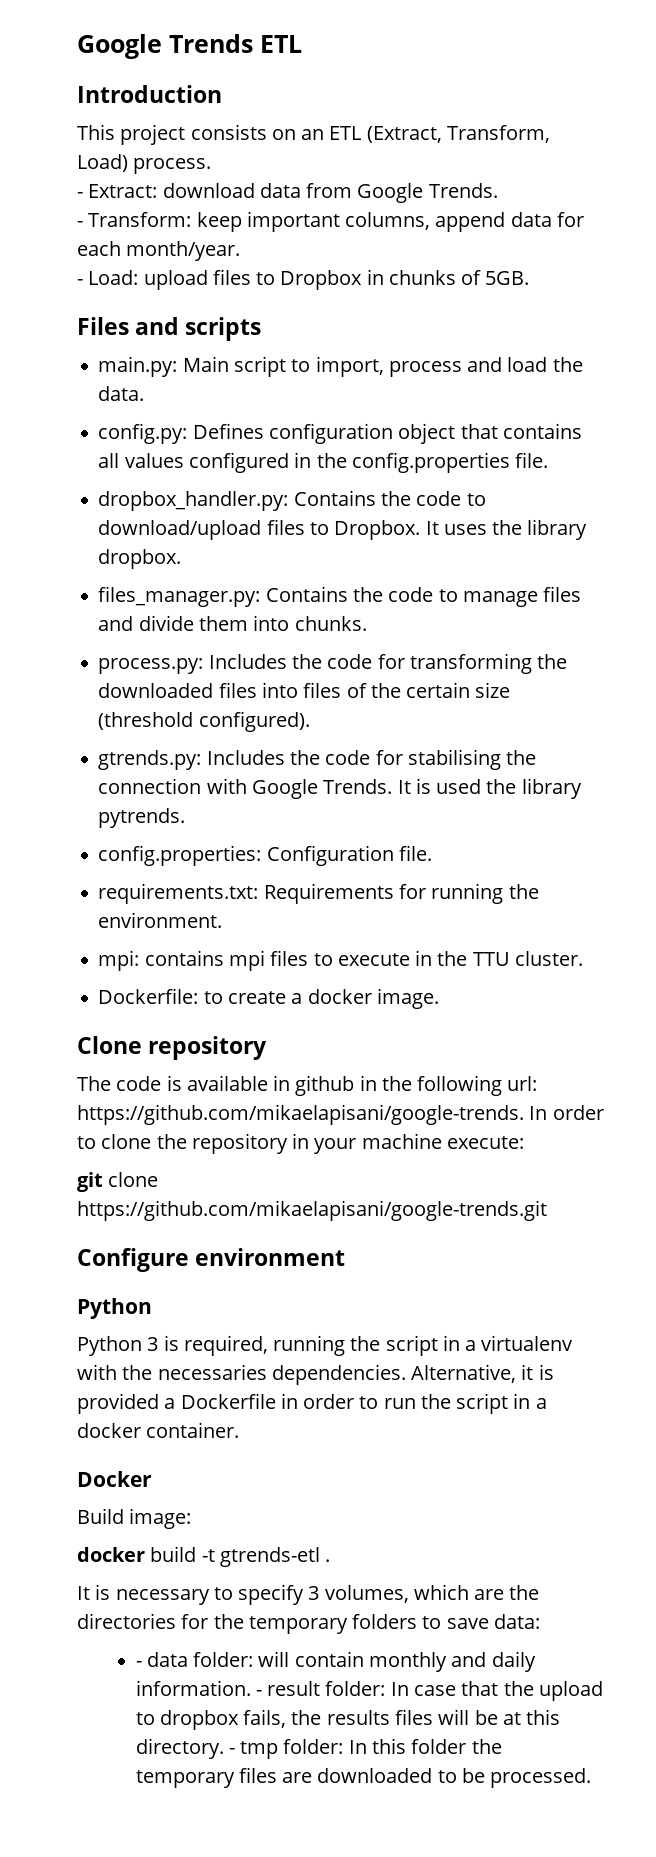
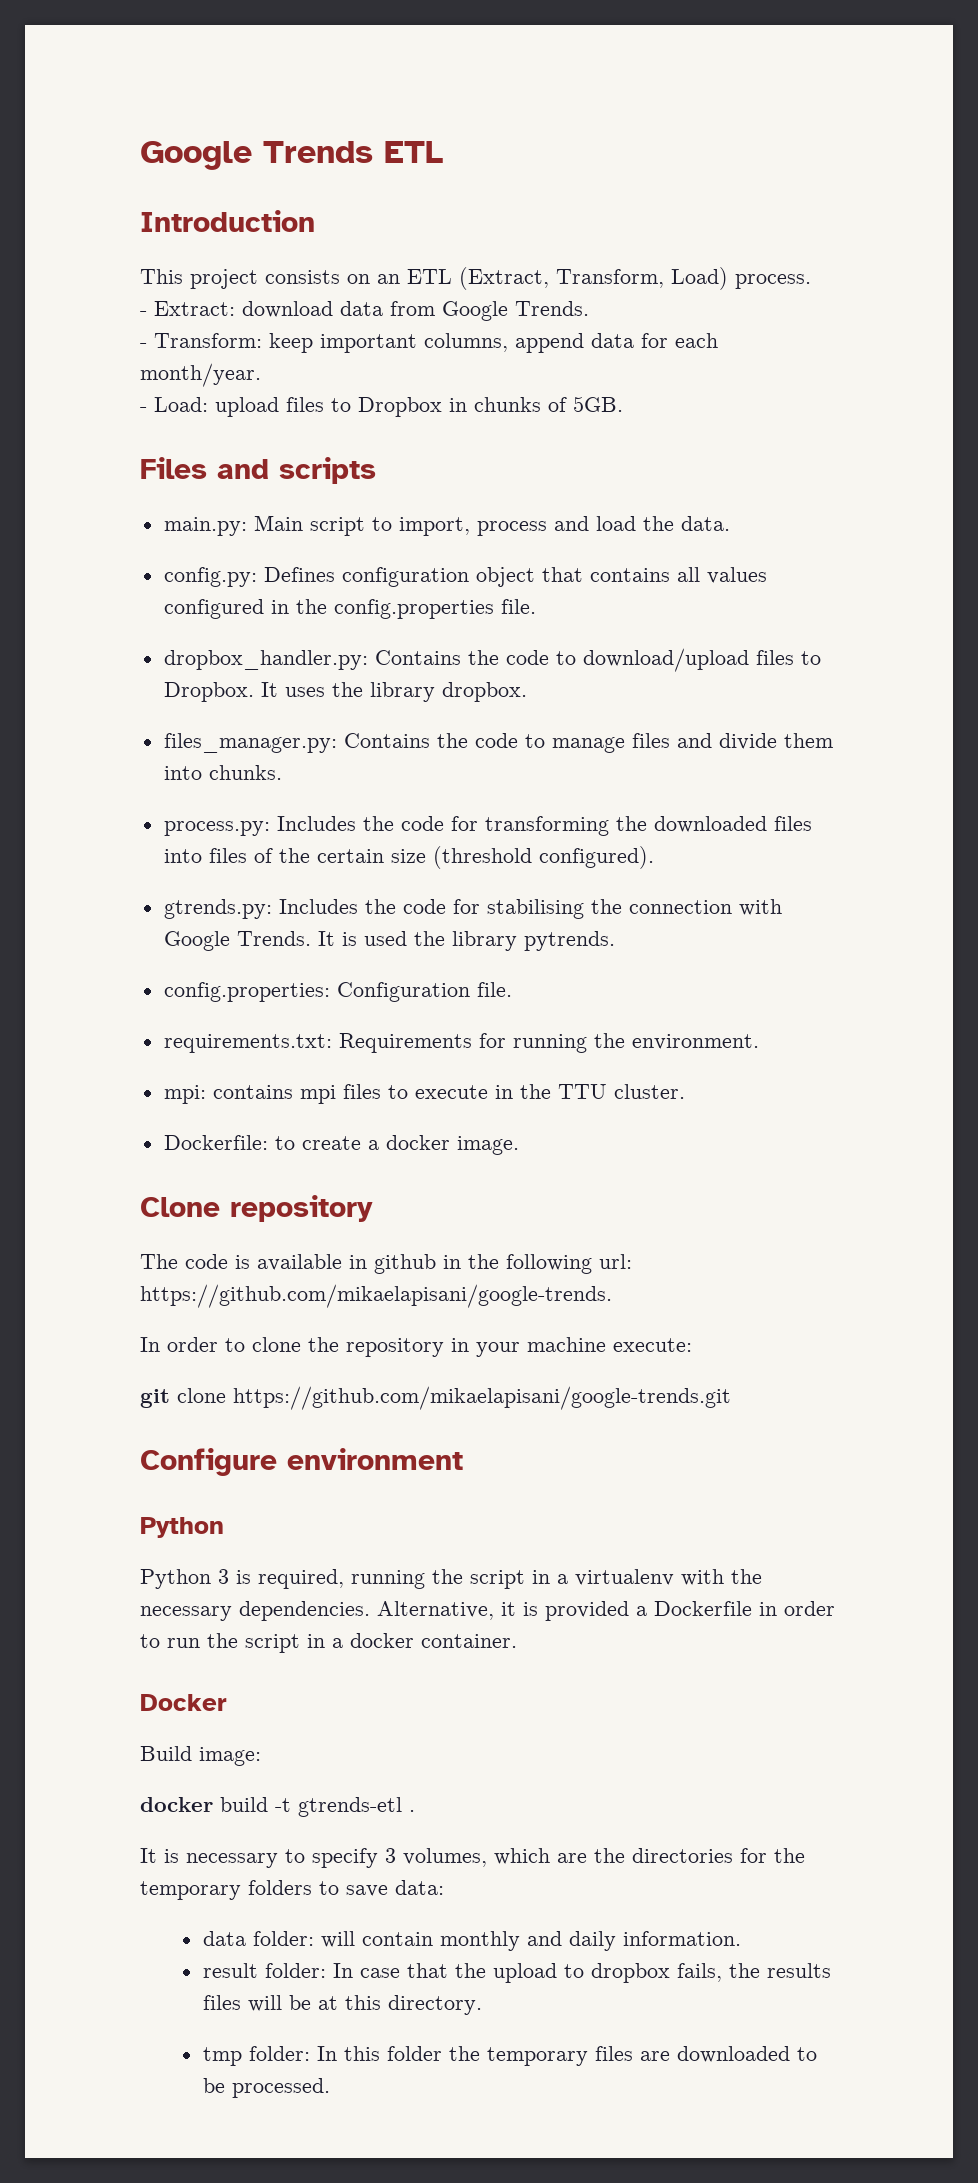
(524, 1114) none -> (612, 1296) //
[157,1364,267,1380] necessaries -> [140,1606,232,1621] necessary
[135,1661,142,1667] - -> (444, 1887) none
[255,1690,262,1696] - -> (741, 1938) //
[228,1748,235,1754] - -> (482, 2005) //

